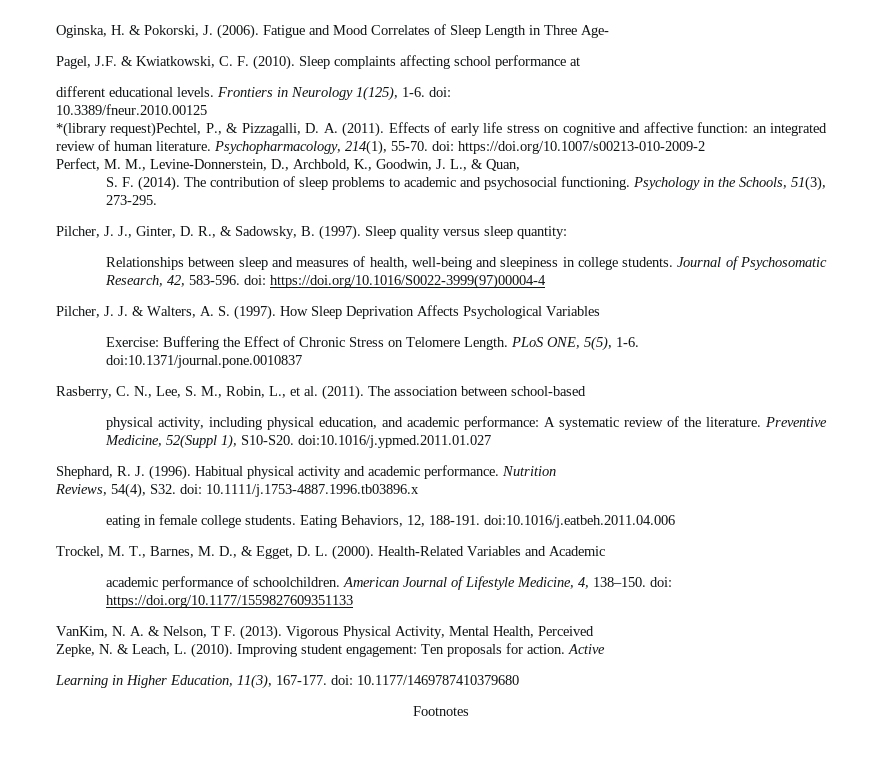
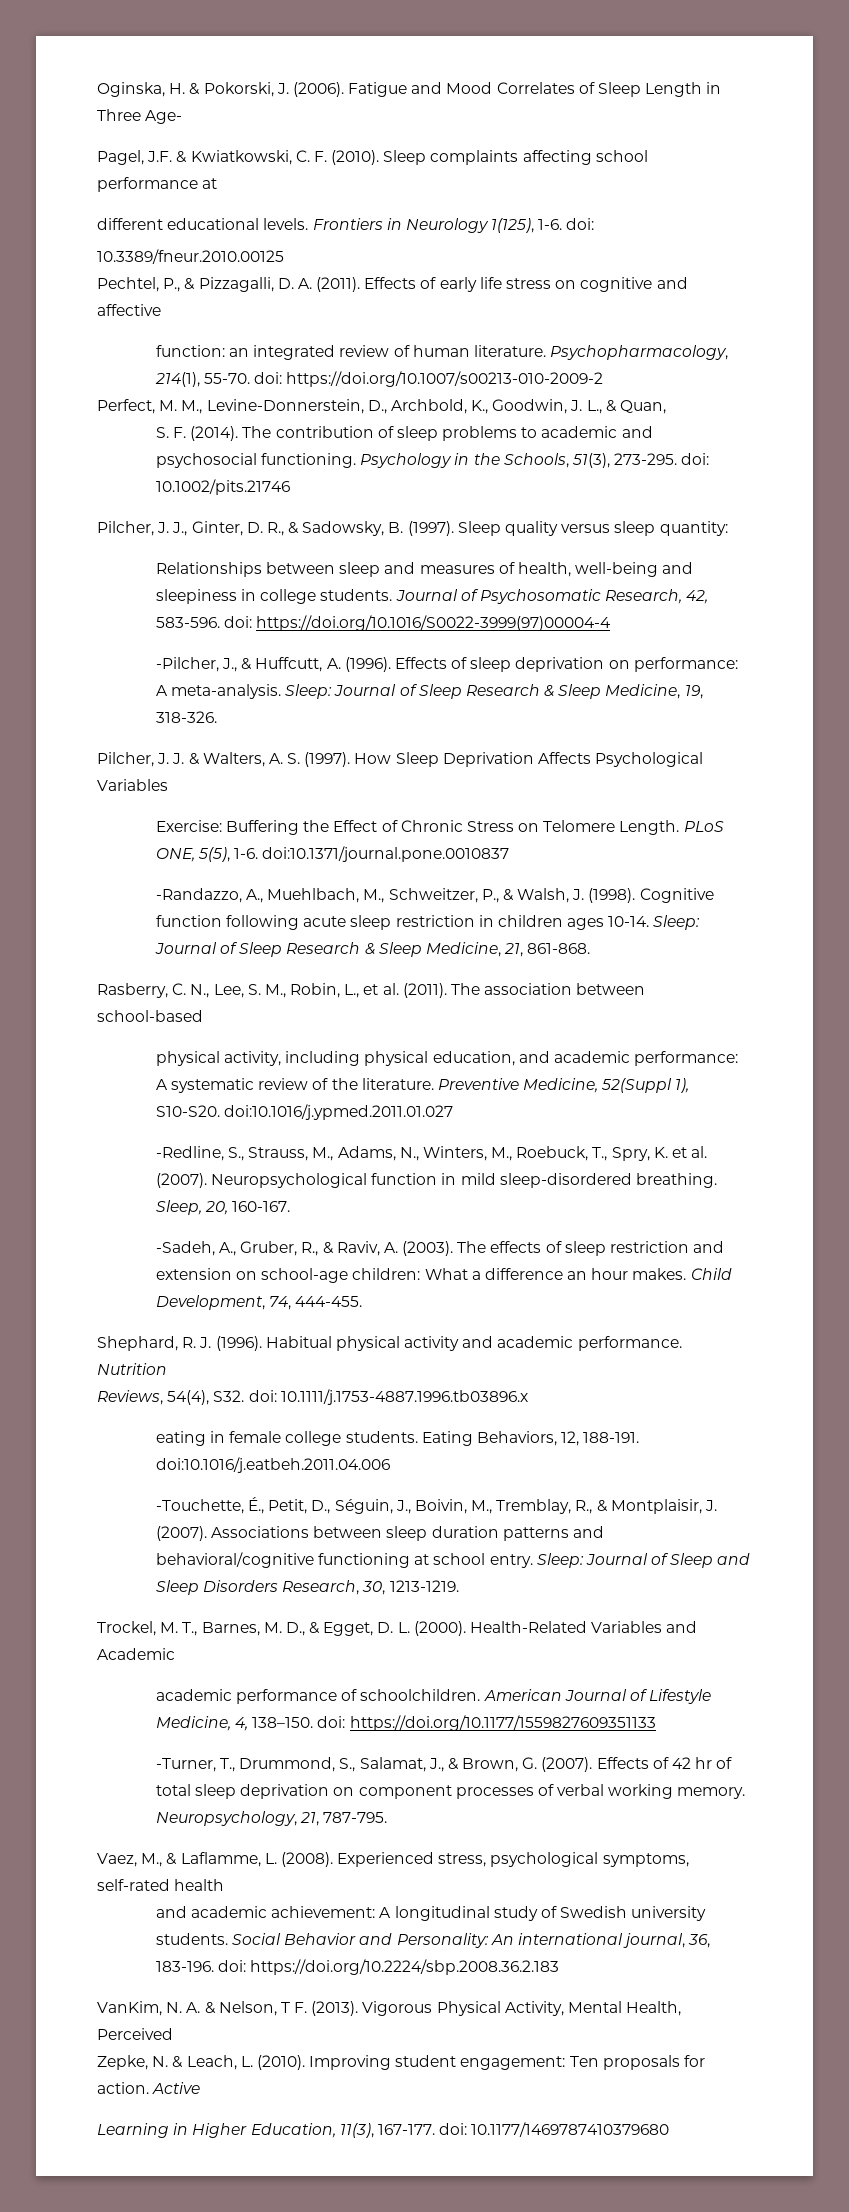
[56,122,202,137] *(library request)Pechtel, -> [97,277,159,292] Pechtel,
(693, 127) none -> (161, 310) //
(157, 200) none -> [681,453,710,465] [155,479,290,495] doi: 10.1002/pits.21746
(546, 281) none -> [155,657,738,672] [155,684,703,699] [155,711,217,723] // -Pilcher, J., & Huffcutt, A. (1996). Effects of sleep deprivation on performance: A meta-analysis. Sleep: Journal of Sleep Research & Sleep Medicine, 19, 318-326.
(302, 361) none -> [155,888,714,903] [155,915,701,930] [154,942,591,957] // -Randazzo, A., Muehlbach, M., Schweitzer, P., & Walsh, J. (1998). Cognitive function following acute sleep restriction in children ages 10-14. Sleep: Journal of Sleep Research & Sleep Medicine, 21, 861-868.
(491, 441) none -> [155,1146,708,1161] [155,1173,717,1188] [155,1200,291,1215] [155,1241,725,1256] [155,1268,732,1283] [155,1295,363,1310] // -Redline, S., Strauss, M., Adams, N., Winters, M., Roebuck, T., Spry, K. et al. (2007). Neuropsychological function in mild sleep-disordered breathing. Sleep, 20, 160-167. // -Sadeh, A., Gruber, R., & Raviv, A. (2003). The effects of sleep restriction and extension on school-age children: What a difference an hour makes. Child Development, 74, 444-455.
(675, 521) none -> [155,1497,717,1514] [155,1526,604,1541] [155,1552,751,1568] [155,1580,459,1595] // -Touchette, É., Petit, D., Séguin, J., Boivin, M., Tremblay, R., & Montplaisir, J. (2007). Associations between sleep duration patterns and behavioral/cognitive functioning at school entry. Sleep: Journal of Sleep and Sleep Disorders Research, 30, 1213-1219.
(353, 601) none -> [155,1757,733,1772] [155,1784,746,1799] [155,1811,388,1826] [97,1852,689,1867] [97,1879,225,1891] [155,1906,707,1921] [155,1933,711,1948] [155,1959,560,1975] // -Turner, T., Drummond, S., Salamat, J., & Brown, G. (2007). Effects of 42 hr of total sleep deprivation on component processes of verbal working memory. Neuropsychology, 21, 787-795. // Vaez, M., & Laflamme, L. (2008). Experienced stress, psychological symptoms, self-rated health // and academic achievement: A longitudinal study of Swedish university students. Social Behavior and Personality: An international journal, 36, 183-196. doi: https://doi.org/10.2224/sbp.2008.36.2.183
[413,706,469,716] // Footnotes -> (670, 2129) none

